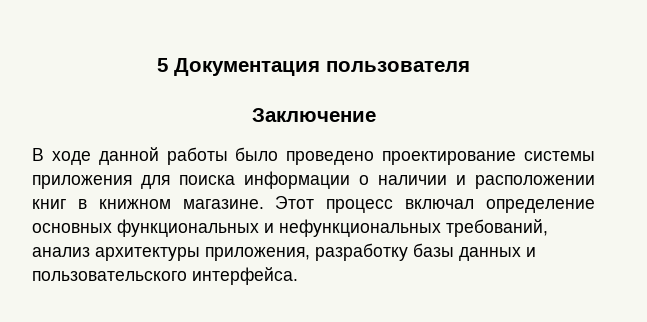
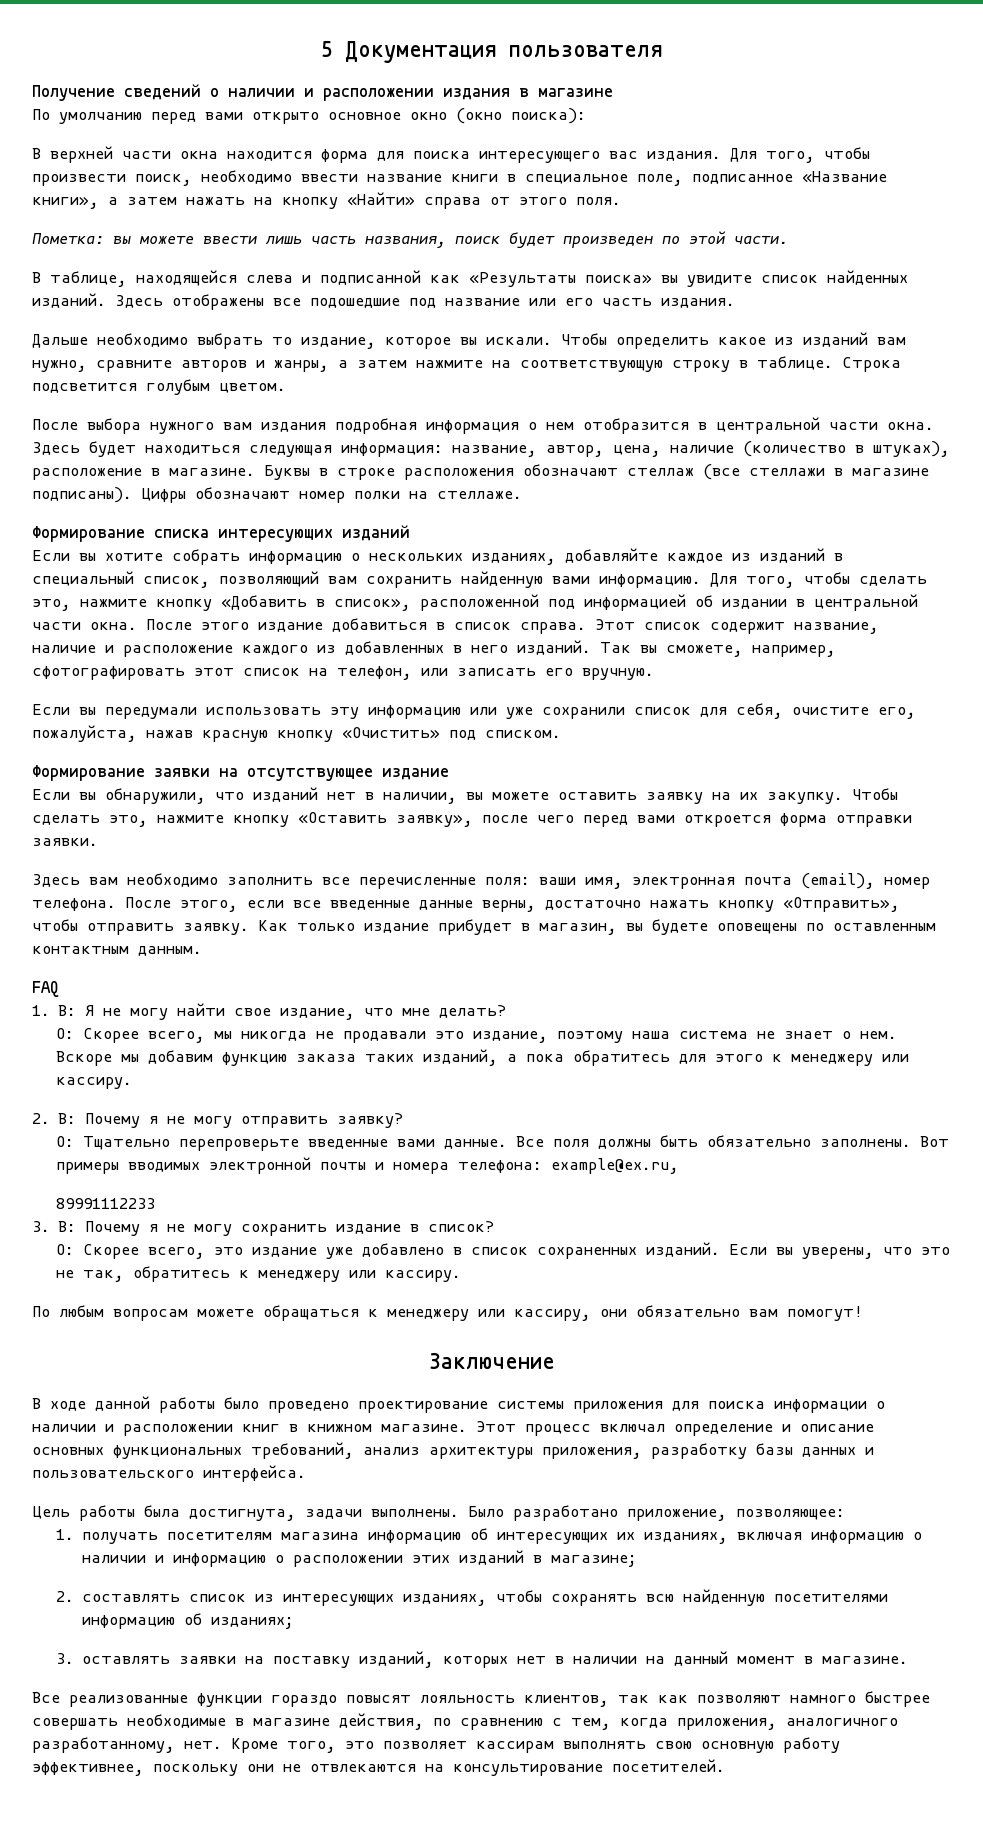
(470, 66) none -> [32,84,613,101] [32,108,586,124] [32,146,870,163] [32,170,887,186] [32,192,621,209] [32,231,788,248] [32,270,908,287] [32,293,735,310] [32,332,906,349] [32,356,901,372] [32,379,286,395] [32,417,934,434] [32,441,950,457] [32,464,929,480] [32,487,522,503] [32,525,410,542] [32,548,843,565] [32,571,927,588] [32,594,918,611] [32,618,879,634] [32,640,836,657] [32,666,654,680] [32,703,916,719] [32,725,561,742] [32,765,449,781] [32,787,898,804] [32,812,912,827] [32,838,98,846] [32,873,930,889] [32,897,900,912] [32,919,936,935] [32,946,202,956] [32,981,59,997] [32,1003,507,1020] [56,1028,898,1043] [56,1049,910,1066] [56,1077,133,1089] [32,1113,404,1128] [56,1135,950,1151] [56,1157,680,1174] [56,1198,156,1209] [32,1221,495,1236] [56,1242,951,1259] [56,1266,462,1282] [32,1305,863,1321] // Получение сведений о наличии и расположении издания в магазине // По умолчанию перед вами открыто основное окно (окно поиска): // В верхней части окна находится форма для поиска интересующего вас издания. Для того, чтобы произвести поиск, необходимо ввести название книги в специальное поле, подписанное «Название книги», а затем нажать на кнопку «Найти» справа от этого поля. // Пометка: вы можете ввести лишь часть названия, поиск будет произведен по этой части. // В таблице, находящейся слева и подписанной как «Результаты поиска» вы увидите список найденных изданий. Здесь отображены все подошедшие под название или его часть издания. // Дальше необходимо выбрать то издание, которое вы искали. Чтобы определить какое из изданий вам нужно, сравните авторов и жанры, а затем нажмите на соответствующую строку в таблице. Строка подсветится голубым цветом. // После выбора нужного вам издания подробная информация о нем отобразится в центральной части окна. Здесь будет находиться следующая информация: название, автор, цена, наличие (количество в штуках), расположение в магазине. Буквы в строке расположения обозначают стеллаж (все стеллажи в магазине подписаны). Цифры обозначают номер полки на стеллаже. // Формирование списка интересующих изданий // Если вы хотите собрать информацию о нескольких изданиях, добавляйте каждое из изданий в специальный список, позволяющий вам сохранить найденную вами информацию. Для того, чтобы сделать это, нажмите кнопку «Добавить в список», расположенной под информацией об издании в центральной части окна. После этого издание добавиться в список справа. Этот список содержит название, наличие и расположение каждого из добавленных в него изданий. Так вы сможете, например, сфотографировать этот список на телефон, или записать его вручную. // Если вы передумали использовать эту информацию или уже сохранили список для себя, очистите его, пожалуйста, нажав красную кнопку «Очистить» под списком. // Формирование заявки на отсутствующее издание // Если вы обнаружили, что изданий нет в наличии, вы можете оставить заявку на их закупку. Чтобы сделать это, нажмите кнопку «Оставить заявку», после чего перед вами откроется форма отправки заявки. // Здесь вам необходимо заполнить все перечисленные поля: ваши имя, электронная почта (email), номер телефона. После этого, если все введенные данные верны, достаточно нажать кнопку «Отправить», чтобы отправить заявку. Как только издание прибудет в магазин, вы будете оповещены по оставленным контактным данным. // FAQ // 1. В: Я не могу найти свое издание, что мне делать? // О: Скорее всего, мы никогда не продавали это издание, поэтому наша система не знает о нем. Вскоре мы добавим функцию заказа таких изданий, а пока обратитесь для этого к менеджеру или кассиру. // 2. В: Почему я не могу отправить заявку? // О: Тщательно перепроверьте введенные вами данные. Все поля должны быть обязательно заполнены. Вот примеры вводимых электронной почты и номера телефона: example@ex.ru, // 89991112233 // 3. В: Почему я не могу сохранить издание в список? // О: Скорее всего, это издание уже добавлено в список сохраненных изданий. Если вы уверены, что это не так, обратитесь к менеджеру или кассиру. // По любым вопросам можете обращаться к менеджеру или кассиру, они обязательно вам помогут!
[32,219,441,237] основных функциональных и нефункциональных -> [782,1424,874,1432] [32,1445,242,1459] и описание основных функциональных
(298, 276) none -> [32,1505,845,1521] [56,1528,923,1544] [82,1550,638,1567] [56,1589,889,1606] [82,1613,295,1629] [56,1651,909,1668] [32,1691,930,1707] [32,1713,898,1730] [32,1737,840,1753] [32,1759,725,1776] // Цель работы была достигнута, задачи выполнены. Было разработано приложение, позволяющее: // 1. получать посетителям магазина информацию об интересующих их изданиях, включая информацию о наличии и информацию о расположении этих изданий в магазине; // 2. составлять список из интересующих изданиях, чтобы сохранять всю найденную посетителями информацию об изданиях; // 3. оставлять заявки на поставку изданий, которых нет в наличии на данный момент в магазине. // Все реализованные функции гораздо повысят лояльность клиентов, так как позволяют намного быстрее совершать необходимые в магазине действия, по сравнению с тем, когда приложения, аналогичного разработанному, нет. Кроме того, это позволяет кассирам выполнять свою основную работу эффективнее, поскольку они не отвлекаются на консультирование посетителей.

